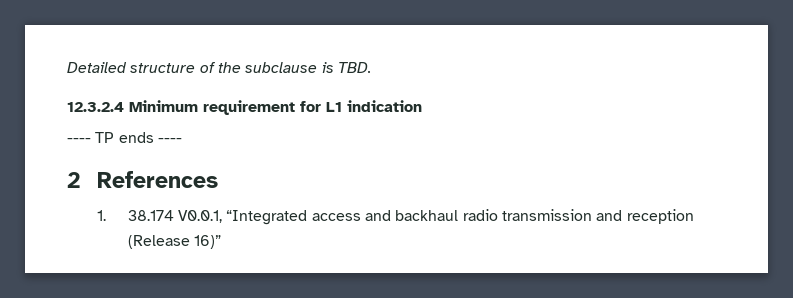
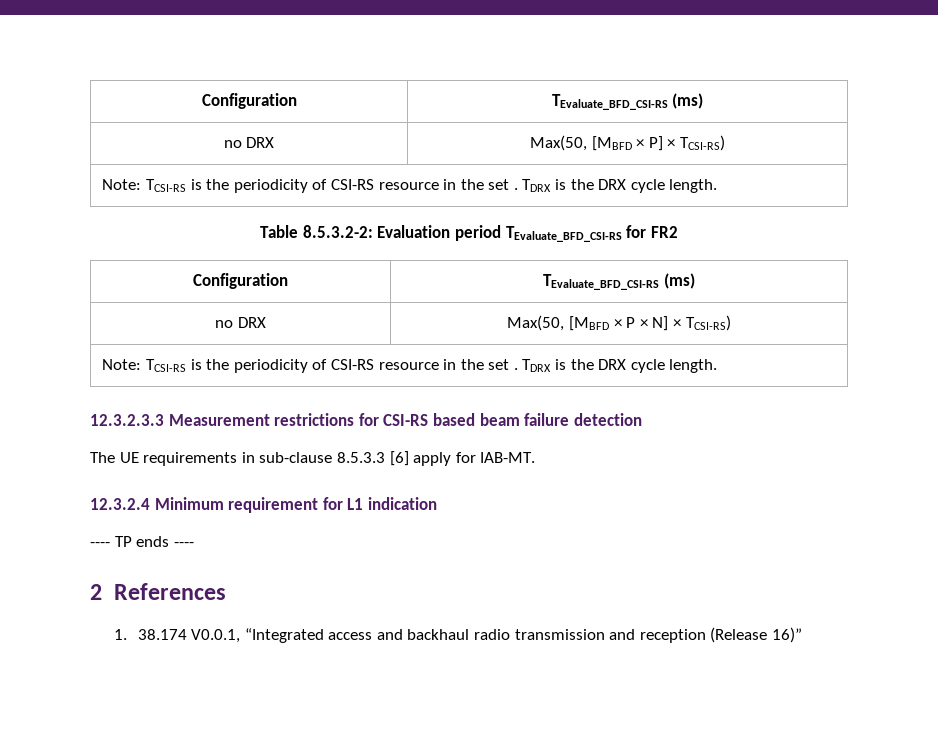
[67,62,371,73] Detailed structure of the subclause is TBD. -> [201,93,297,109] [551,93,704,110] [223,137,275,148] [530,135,725,151] [102,179,718,193] [260,225,678,242] [193,273,288,289] [543,273,695,290] [215,317,266,328] [507,315,731,331] [102,359,718,373] [90,413,642,426] [90,451,536,466] Configuration | TEvaluate_BFD_CSI-RS (ms) // no DRX | Max(50, [MBFD × P] × TCSI-RS) // Note: TCSI-RS is the periodicity of CSI-RS resource in the set . TDRX is the DRX cycle length. // Table 8.5.3.2-2: Evaluation period TEvaluate_BFD_CSI-RS for FR2 // Configuration | TEvaluate_BFD_CSI-RS (ms) // no DRX | Max(50, [MBFD × P × N] × TCSI-RS) // Note: TCSI-RS is the periodicity of CSI-RS resource in the set . TDRX is the DRX cycle length. // 12.3.2.3.3 Measurement restrictions for CSI-RS based beam failure detection // The UE requirements in sub-clause 8.5.3.3 [6] apply for IAB-MT.

